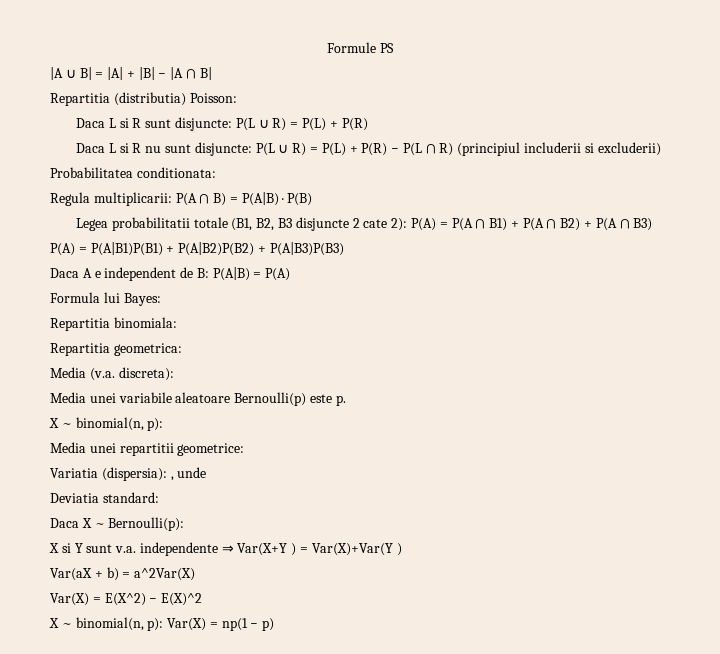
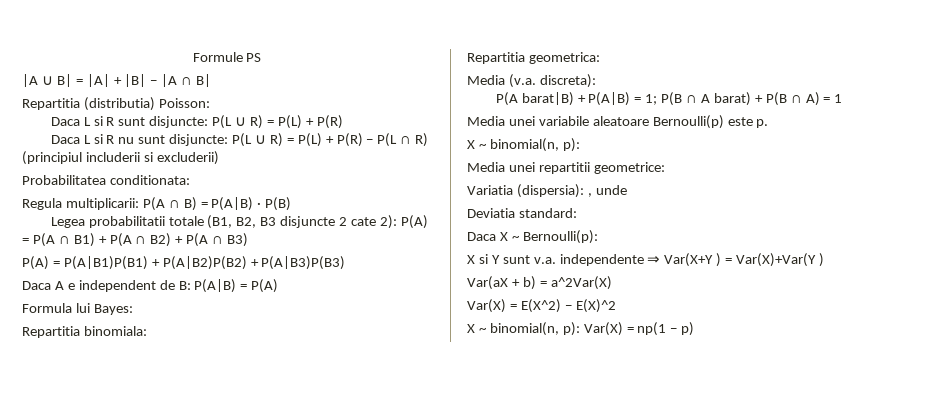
(174, 374) none -> [495,92,843,106] // P(A barat|B) + P(A|B) = 1; P(B ∩ A barat) + P(B ∩ A) = 1

